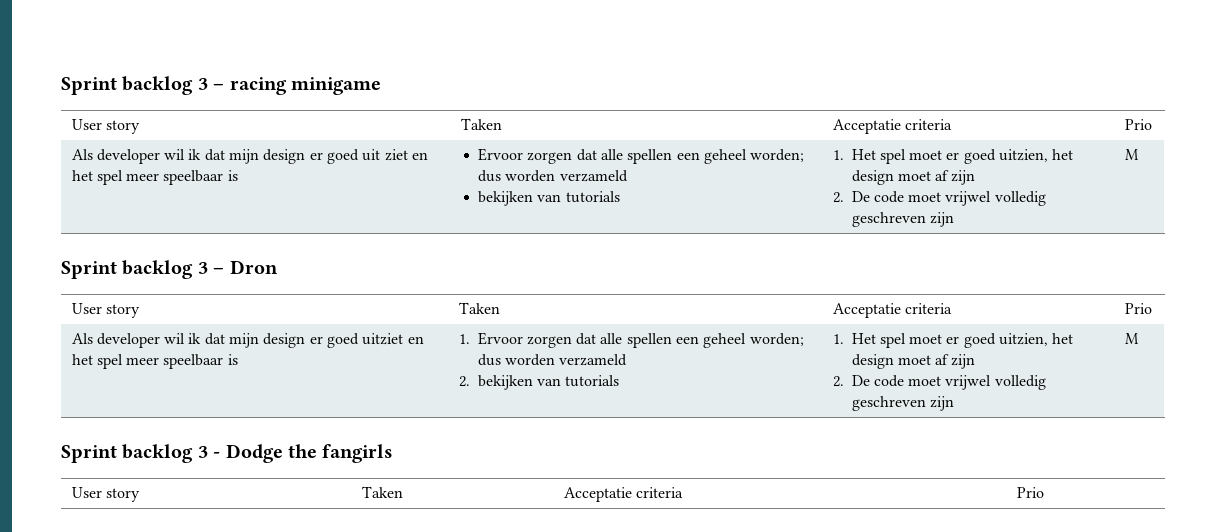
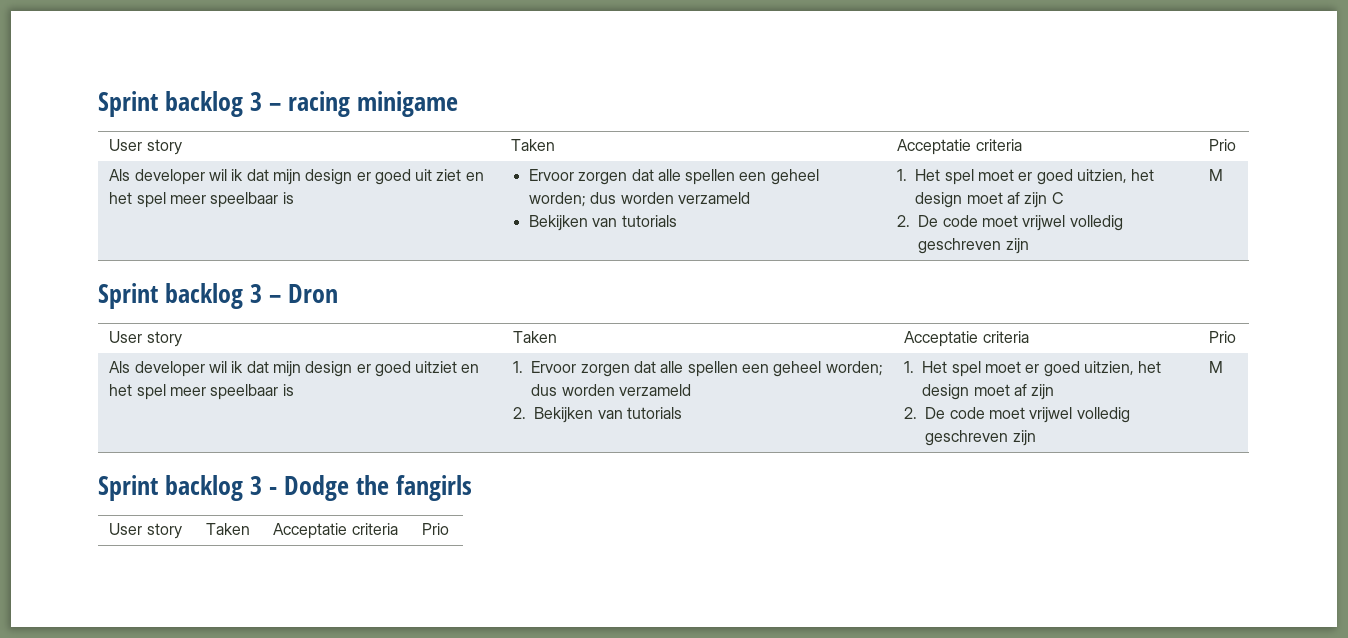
[478,191,534,206] bekijken -> [528,215,588,231] Bekijken
(976, 177) none -> [1051,192,1064,204] C
[477,375,533,390] bekijken -> [534,407,594,423] Bekijken

